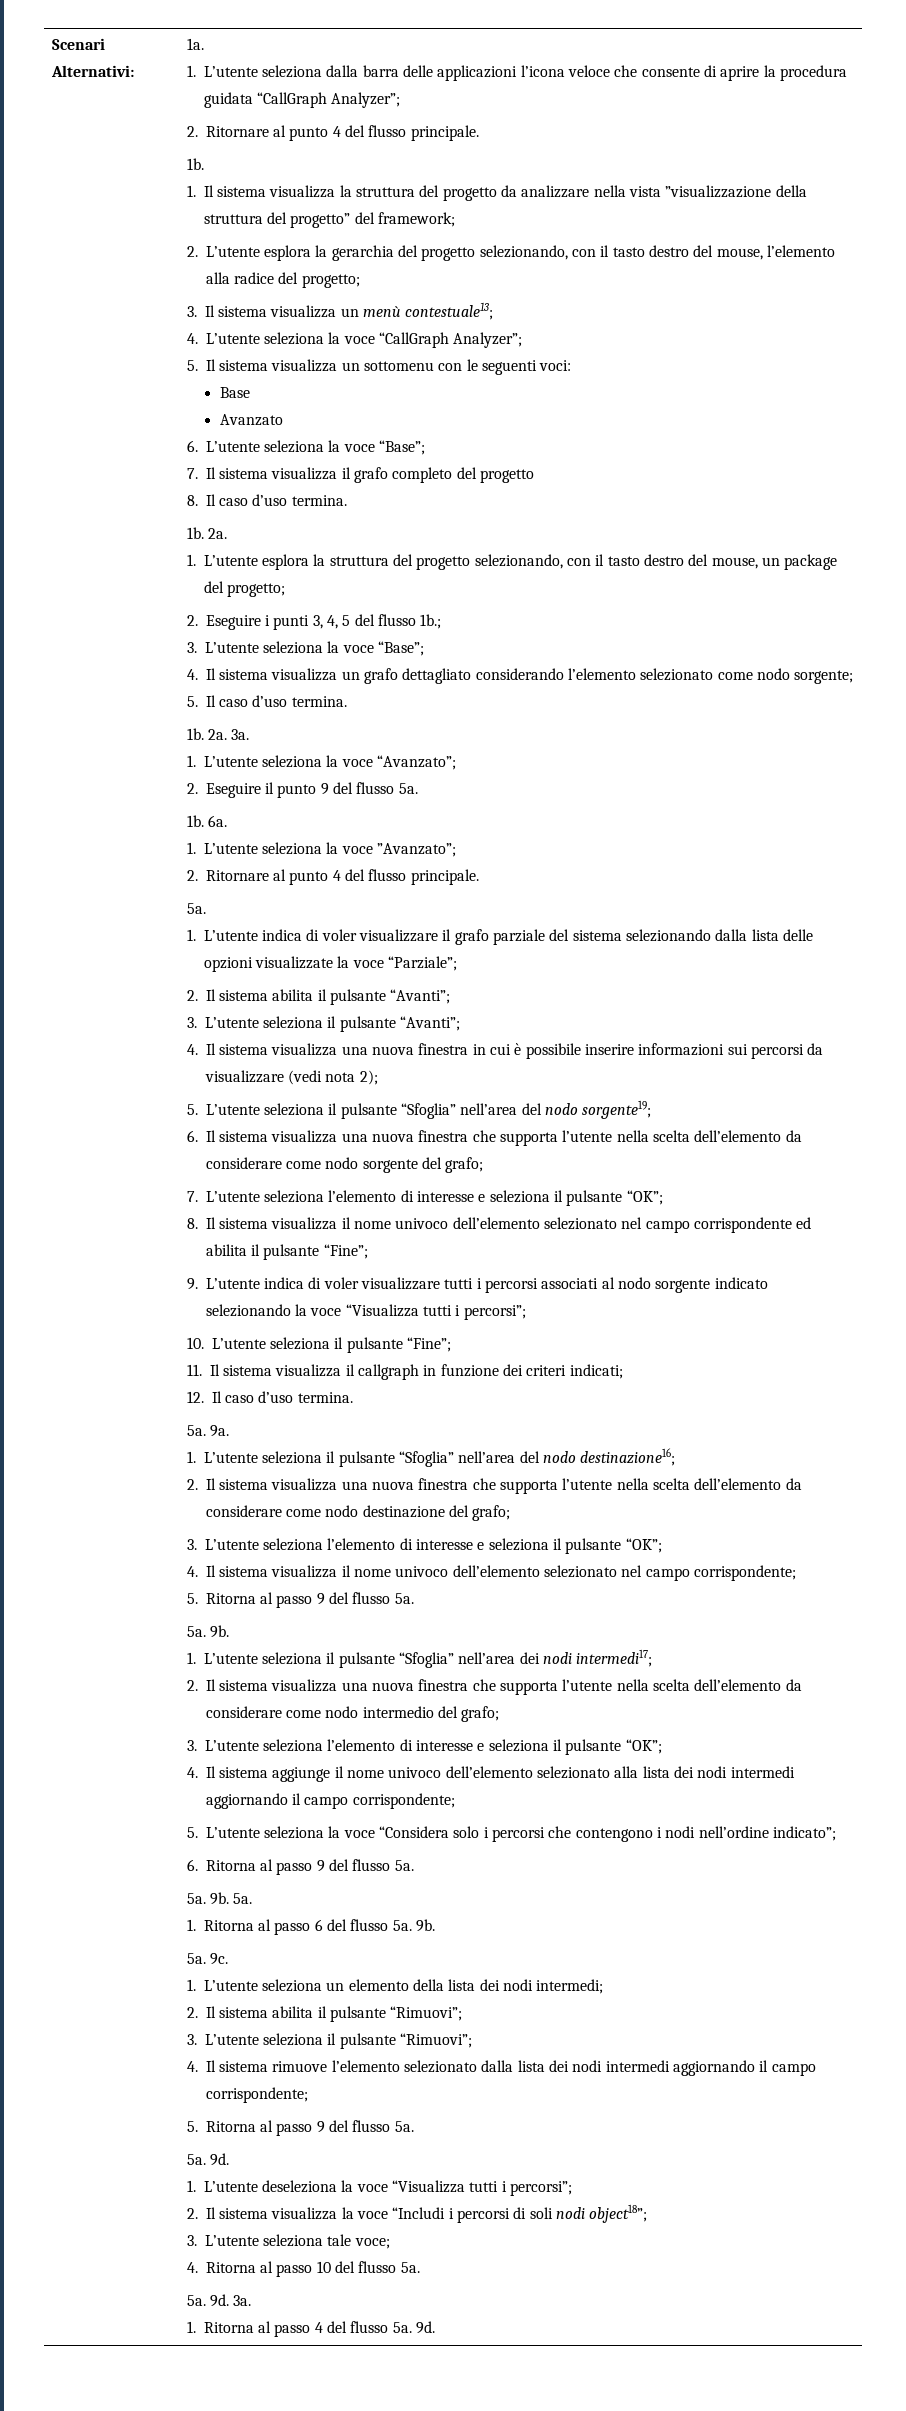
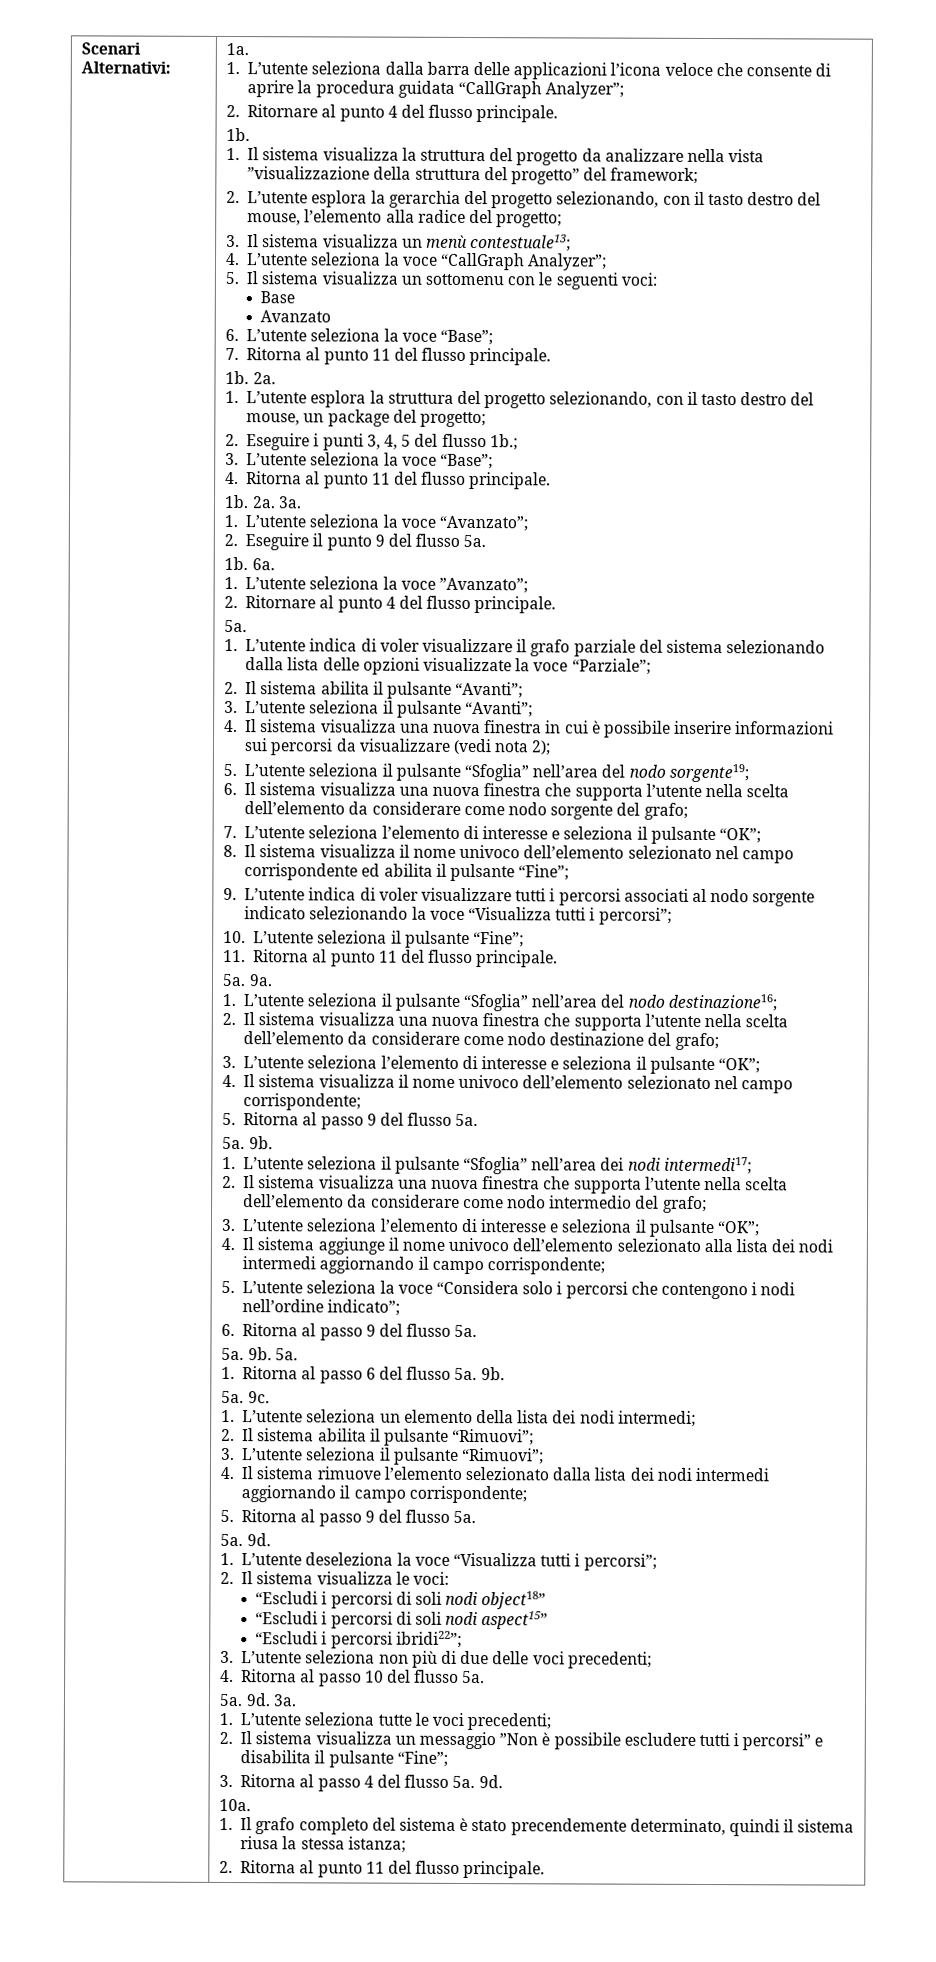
[205,467,534,483] [186,494,347,506] Il sistema visualizza il grafo completo del progetto // 8. Il caso d’uso termina. -> [246,347,552,366] Ritorna al punto 11 del flusso principale.
[205,668,854,684] [186,695,347,707] Il sistema visualizza un grafo dettagliato considerando l’elemento selezionato come nodo sorgente; // 5. Il caso d’uso termina. -> [246,471,552,490] Ritorna al punto 11 del flusso principale.
[209,1364,623,1380] [186,1391,353,1403] Il sistema visualizza il callgraph in funzione dei criteri indicati; // 12. Il caso d’uso termina. -> [253,949,559,968] Ritorna al punto 11 del flusso principale.
[341,2204,648,2223] [186,2234,390,2249] la voce “Includi i percorsi di soli nodi object18”; // 3. L’utente seleziona tale voce; -> [395,1571,449,1585] [255,1591,547,1610] [255,1611,549,1630] [255,1630,462,1649] [220,1650,652,1669] le voci: // “Escludi i percorsi di soli nodi object18” // “Escludi i percorsi di soli nodi aspect15” // “Escludi i percorsi ibridi22”; // 3. L’utente seleziona non più di due delle voci precedenti;
(196, 2327) none -> [240,1712,552,1731] [219,1731,824,1751] [240,1750,448,1768] [219,1774,234,1788] L’utente seleziona tutte le voci precedenti; // 2. Il sistema visualizza un messaggio ”Non è possibile escludere tutti i percorsi” e disabilita il pulsante “Fine”; // 3.
(435, 2327) none -> [219,1798,252,1812] [219,1817,855,1837] [240,1836,406,1853] [219,1860,546,1879] // 10a. // 1. Il grafo completo del sistema è stato precendemente determinato, quindi il sistema riusa la stessa istanza; // 2. Ritorna al punto 11 del flusso principale.

